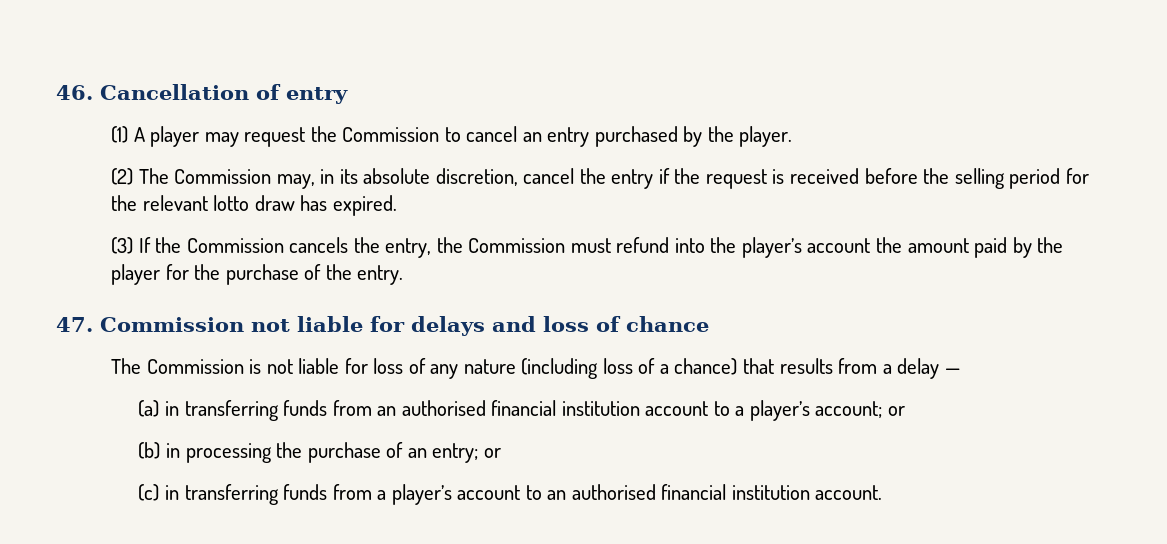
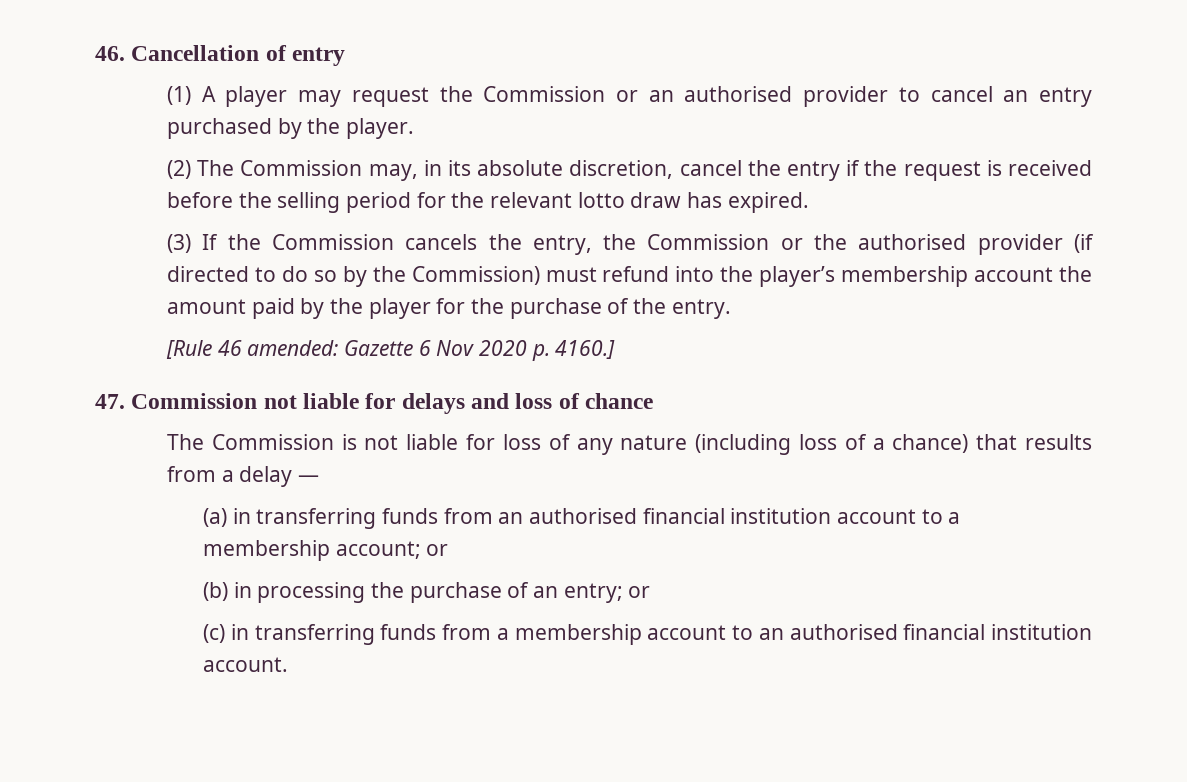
(440, 134) none -> [616,86,889,107] or an authorised provider
(566, 245) none -> [780,234,1094,255] [167,266,540,287] or the authorised provider (if directed to do so by the Commission)
(802, 247) none -> [841,266,969,287] membership
(404, 275) none -> [166,340,616,361] // [Rule 46 amended: Gazette 6 Nov 2020 p. 4160.]
[749,400,810,421] player’s -> [203,540,331,561] membership
[391,484,452,505] player’s -> [514,624,642,645] membership

